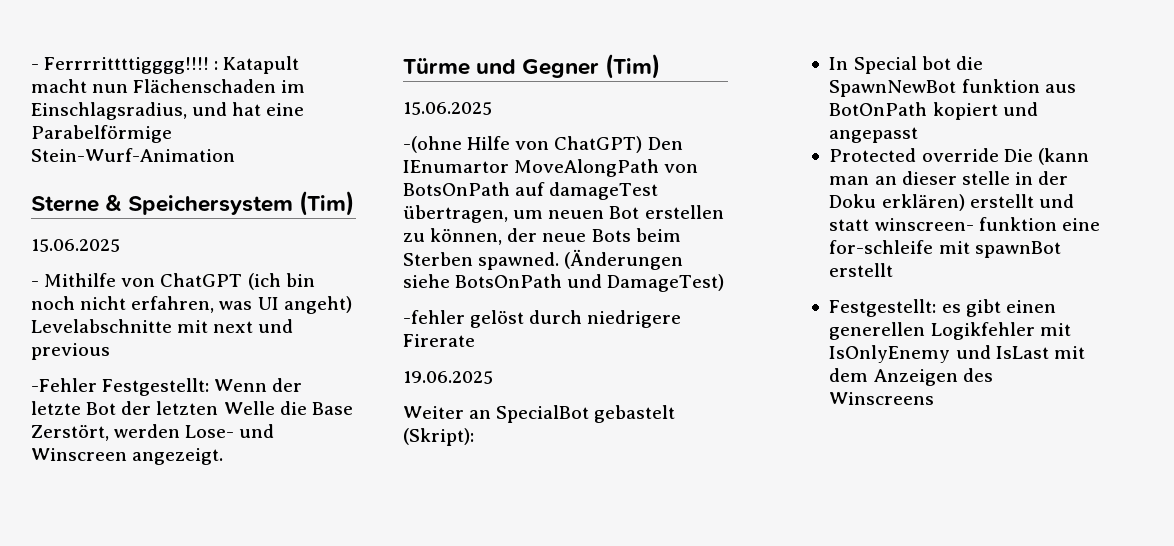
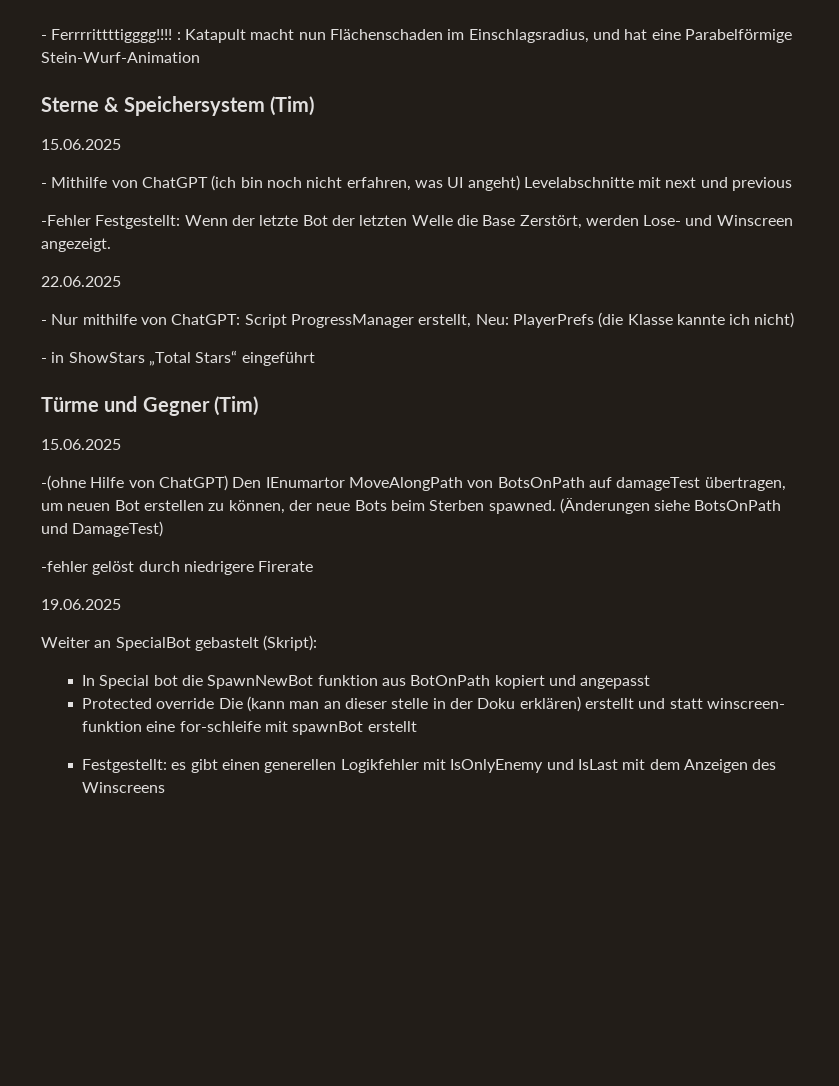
(224, 456) none -> [41,276,121,287] [41,312,795,328] [41,350,315,366] // 22.06.2025 // - Nur mithilfe von ChatGPT: Script ProgressManager erstellt, Neu: PlayerPrefs (die Klasse kannte ich nicht) // - in ShowStars „Total Stars“ eingeführt

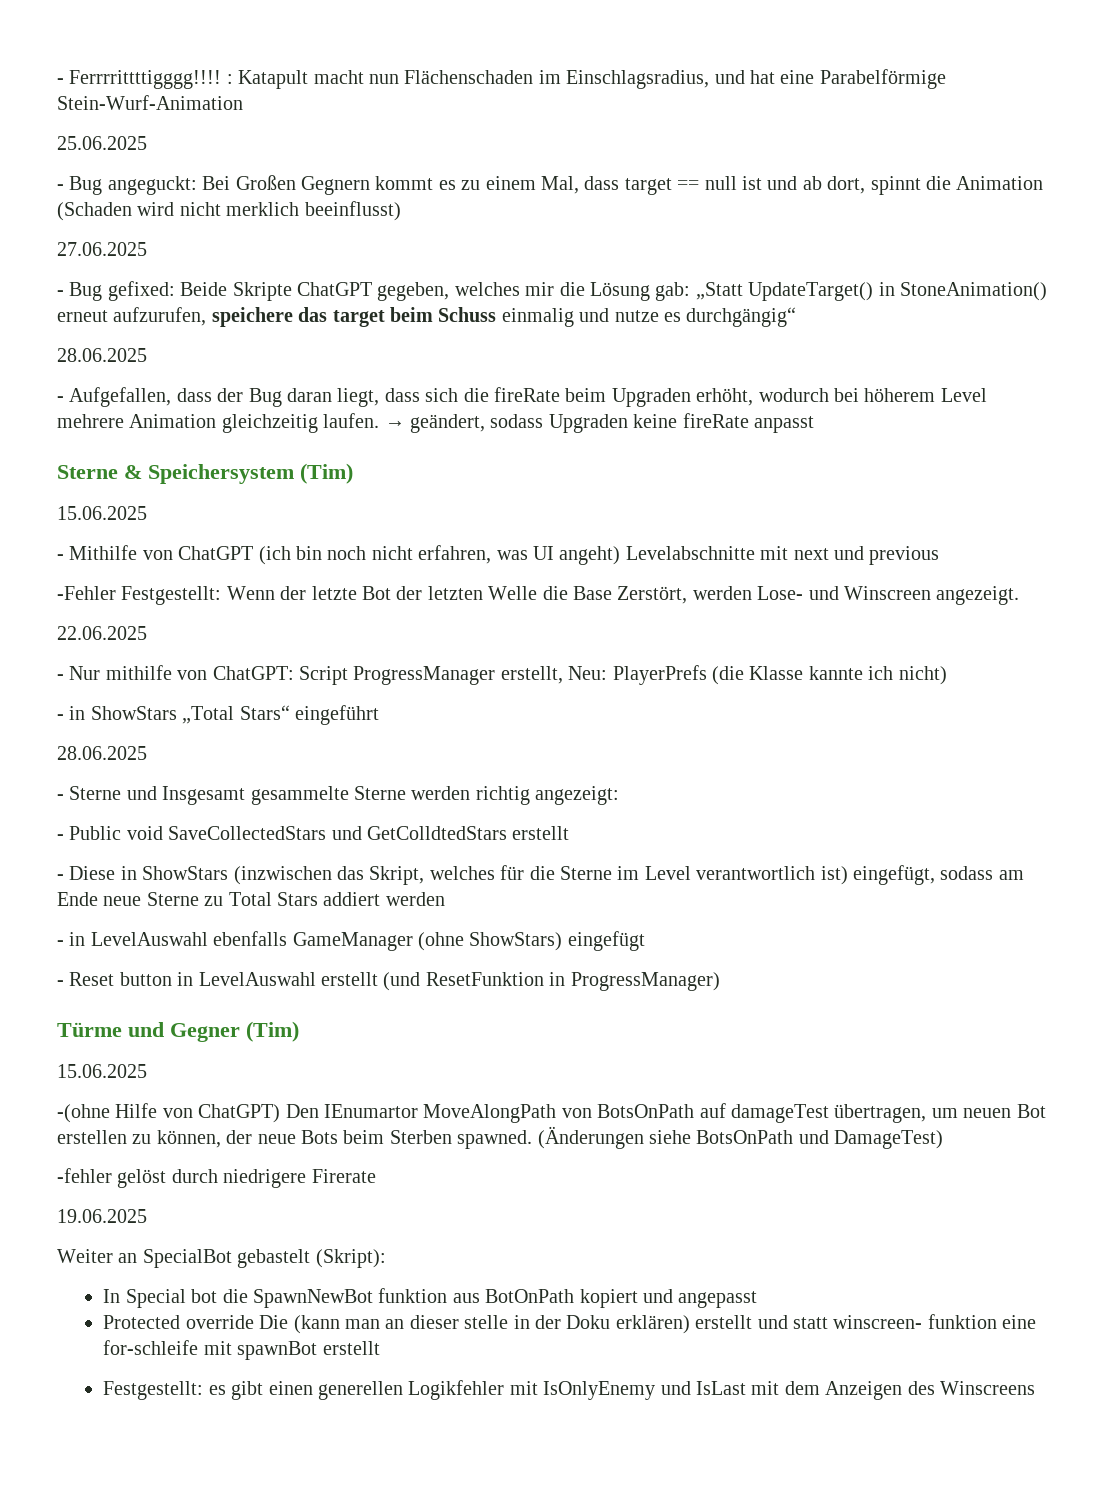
(200, 57) none -> [57,136,147,150] [57,175,1044,195] [57,201,401,221] [57,242,147,256] [57,281,1047,301] [57,307,797,327] [57,348,147,362] [57,387,987,407] [57,413,814,433] // 25.06.2025 // - Bug angeguckt: Bei Großen Gegnern kommt es zu einem Mal, dass target == null ist und ab dort, spinnt die Animation (Schaden wird nicht merklich beeinflusst) // 27.06.2025 // - Bug gefixed: Beide Skripte ChatGPT gegeben, welches mir die Lösung gab: „Statt UpdateTarget() in StoneAnimation() erneut aufzurufen, speichere das target beim Schuss einmalig und nutze es durchgängig“ // 28.06.2025 // - Aufgefallen, dass der Bug daran liegt, dass sich die fireRate beim Upgraden erhöht, wodurch bei höherem Level mehrere Animation gleichzeitig laufen. → geändert, sodass Upgraden keine fireRate anpasst
(315, 359) none -> [57,746,147,760] [57,786,620,805] [57,826,570,840] [57,865,1024,885] [57,892,445,906] [57,931,645,951] [57,972,720,991] // 28.06.2025 // - Sterne und Insgesamt gesammelte Sterne werden richtig angezeigt: // - Public void SaveCollectedStars und GetColldtedStars erstellt // - Diese in ShowStars (inzwischen das Skript, welches für die Sterne im Level verantwortlich ist) eingefügt, sodass am Ende neue Sterne zu Total Stars addiert werden // - in LevelAuswahl ebenfalls GameManager (ohne ShowStars) eingefügt // - Reset button in LevelAuswahl erstellt (und ResetFunktion in ProgressManager)

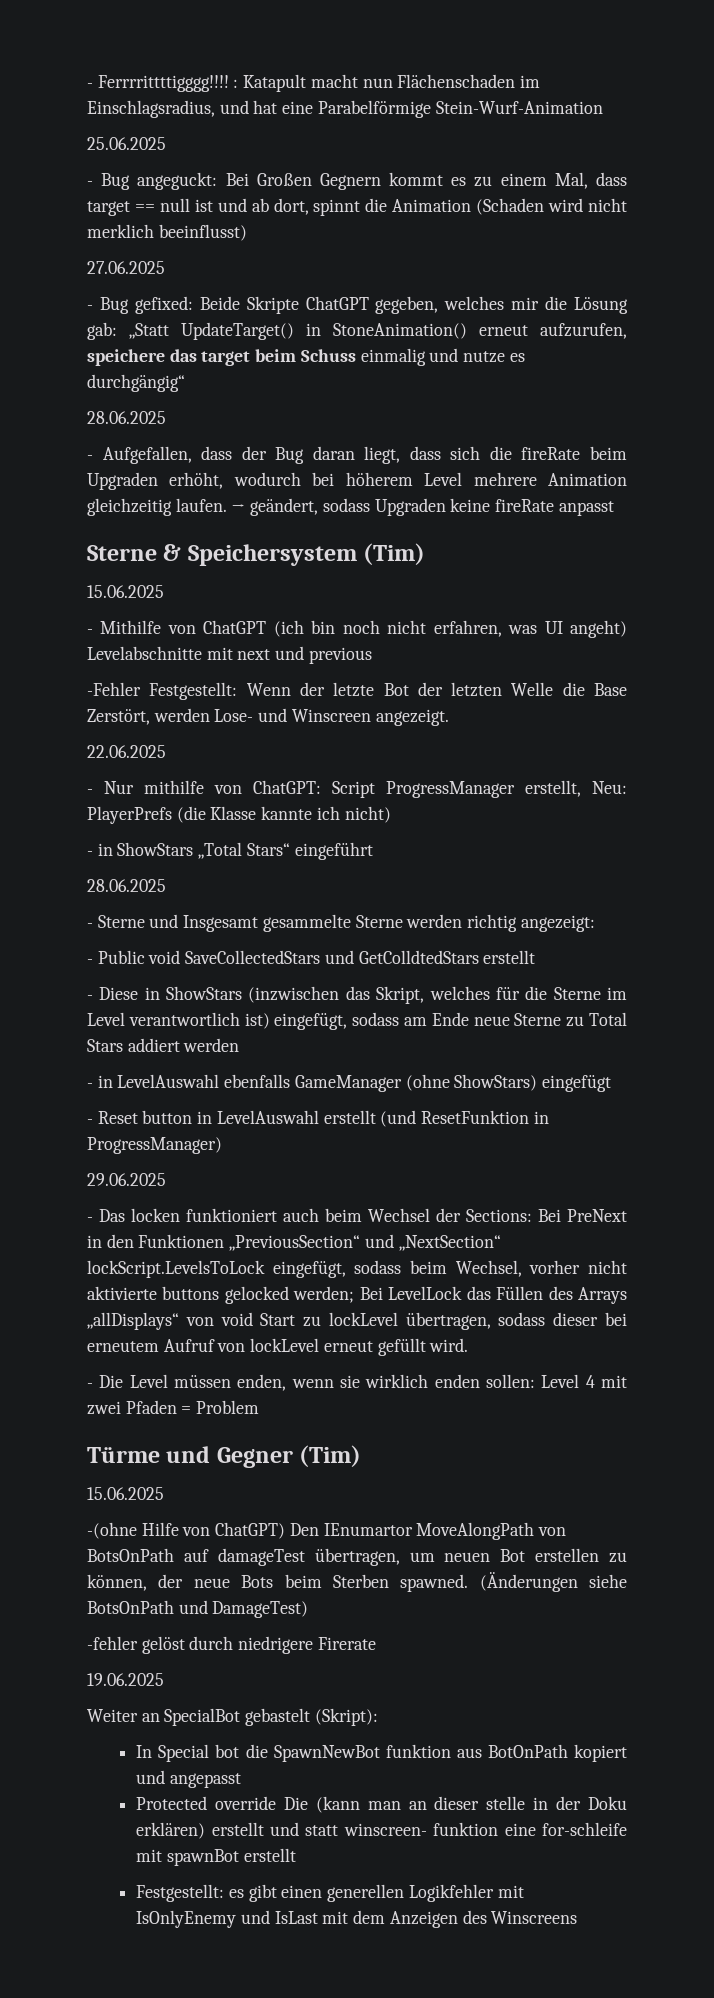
(720, 981) none -> [87,1173,166,1186] [87,1208,627,1222] [87,1234,501,1251] [87,1260,627,1278] [87,1286,628,1304] [87,1312,627,1330] [87,1338,469,1356] [87,1374,627,1391] [87,1400,260,1415] // 29.06.2025 // - Das locken funktioniert auch beim Wechsel der Sections: Bei PreNext in den Funktionen „PreviousSection“ und „NextSection“ lockScript.LevelsToLock eingefügt, sodass beim Wechsel, vorher nicht aktivierte buttons gelocked werden; Bei LevelLock das Füllen des Arrays „allDisplays“ von void Start zu lockLevel übertragen, sodass dieser bei erneutem Aufruf von lockLevel erneut gefüllt wird. // - Die Level müssen enden, wenn sie wirklich enden sollen: Level 4 mit zwei Pfaden = Problem

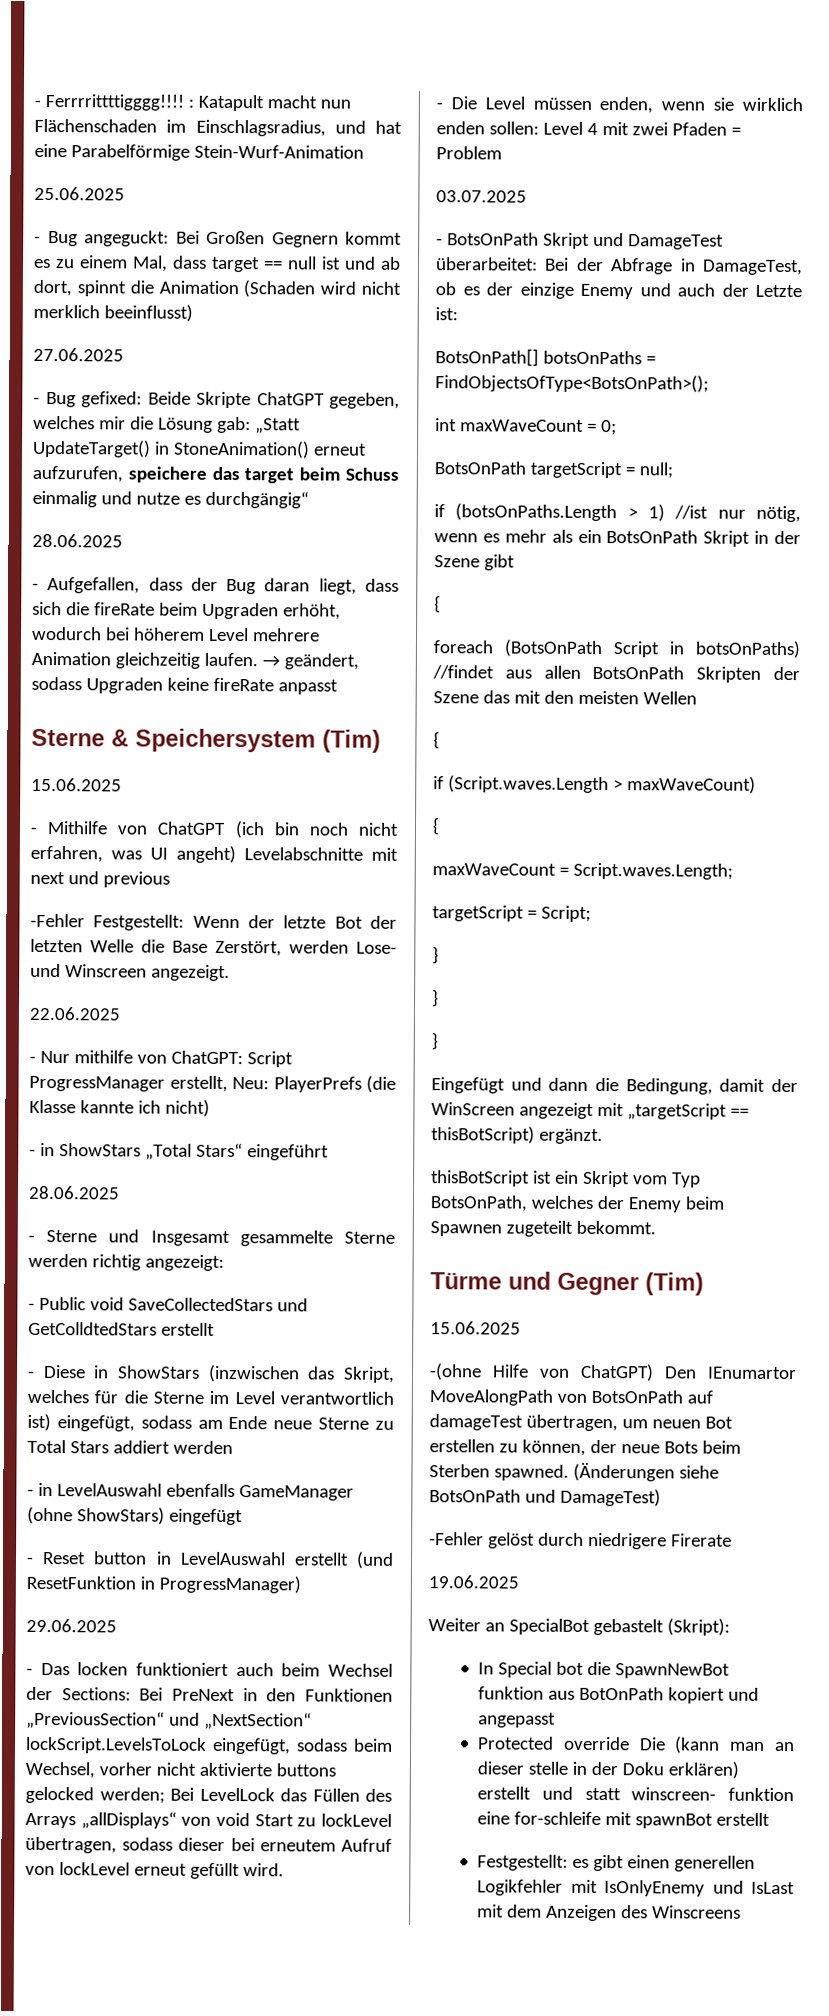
(260, 1407) none -> [436,190,527,203] [436,232,724,250] [435,257,803,276] [435,282,802,300] [435,307,458,321] [435,348,656,367] [435,374,709,393] [435,418,617,436] [434,461,673,479] [434,503,801,523] [434,529,801,547] [434,554,515,571] [434,595,441,614] [433,639,800,659] [432,665,800,683] [433,690,697,705] [433,731,440,750] [433,775,756,794] [432,817,440,836] [432,862,733,880] [432,905,591,922] [432,946,439,965] [432,989,439,1008] [431,1032,438,1051] [431,1077,798,1095] [431,1102,749,1120] [431,1126,603,1145] [431,1170,701,1188] [430,1195,724,1213] [430,1220,656,1237] // 03.07.2025 // - BotsOnPath Skript und DamageTest überarbeitet: Bei der Abfrage in DamageTest, ob es der einzige Enemy und auch der Letzte ist: // BotsOnPath[] botsOnPaths = FindObjectsOfType<BotsOnPath>(); // int maxWaveCount = 0; // BotsOnPath targetScript = null; // if (botsOnPaths.Length > 1) //ist nur nötig, wenn es mehr als ein BotsOnPath Skript in der Szene gibt // { // foreach (BotsOnPath Script in botsOnPaths) //findet aus allen BotsOnPath Skripten der Szene das mit den meisten Wellen // { // if (Script.waves.Length > maxWaveCount) // { // maxWaveCount = Script.waves.Length; // targetScript = Script; // } // } // } // Eingefügt und dann die Bedingung, damit der WinScreen angezeigt mit „targetScript == thisBotScript) ergänzt. // thisBotScript ist ein Skript vom Typ BotsOnPath, welches der Enemy beim Spawnen zugeteilt bekommt.
[87,1636,138,1650] -fehler -> [429,1532,484,1546] -Fehler

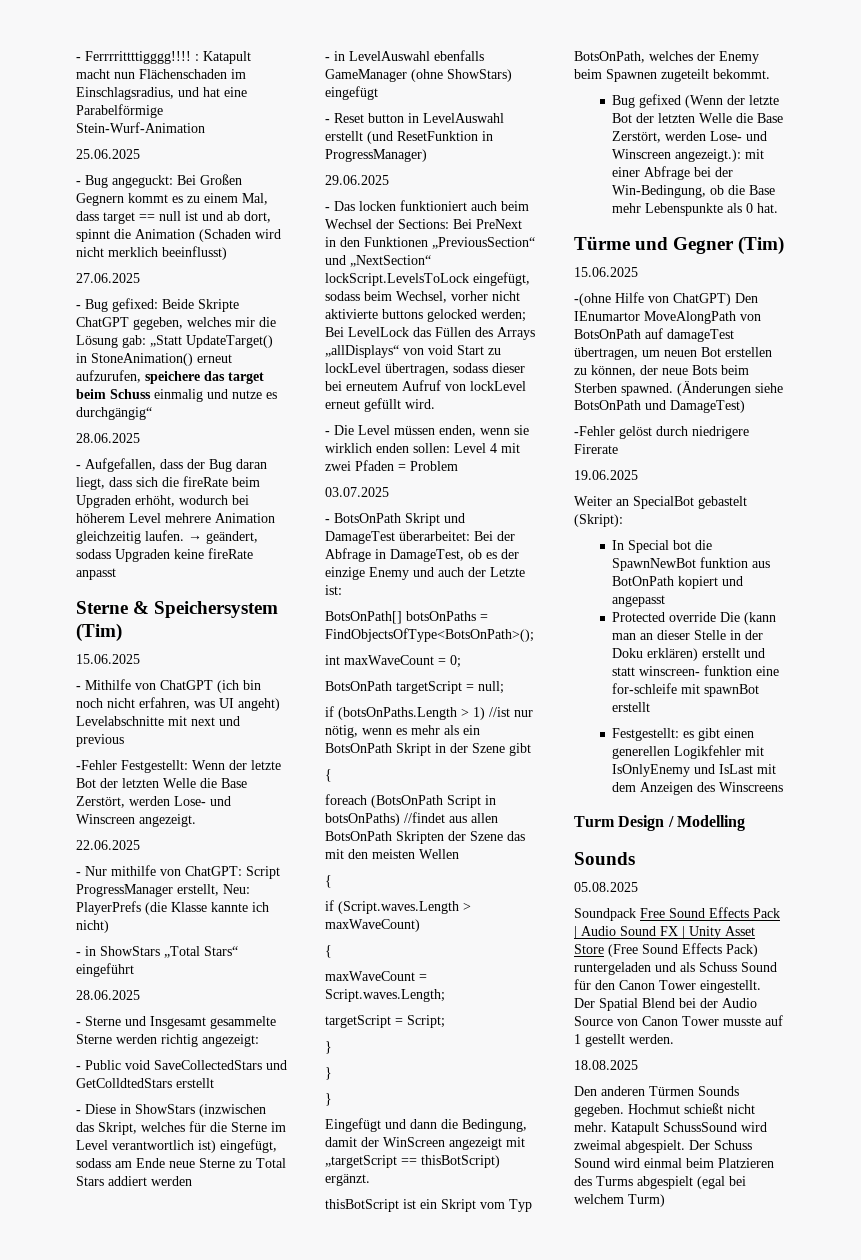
(656, 1227) none -> [612,94,780,108] [612,113,784,123] [612,131,768,143] [612,149,765,162] [612,166,734,180] [612,185,776,198] [612,203,779,216] // Bug gefixed (Wenn der letzte Bot der letzten Welle die Base Zerstört, werden Lose- und Winscreen angezeigt.): mit einer Abfrage bei der Win-Bedingung, ob die Base mehr Lebenspunkte als 0 hat.
[528,1761,569,1775] stelle -> [694,630,727,640] Stelle
(742, 1912) none -> [574,815,745,831] [574,852,635,865] [574,882,638,892] [574,907,780,921] [574,926,755,939] [574,943,758,957] [574,962,777,975] [574,979,761,993] [574,998,757,1011] [574,1015,783,1026] [574,1034,674,1047] [574,1060,638,1070] [574,1086,739,1096] [574,1103,755,1117] [574,1122,767,1135] [574,1140,752,1153] [574,1158,774,1168] [574,1176,746,1189] [574,1194,665,1207] // Turm Design / Modelling // Sounds // 05.08.2025 // Soundpack Free Sound Effects Pack | Audio Sound FX | Unity Asset Store (Free Sound Effects Pack) runtergeladen und als Schuss Sound für den Canon Tower eingestellt. Der Spatial Blend bei der Audio Source von Canon Tower musste auf 1 gestellt werden. // 18.08.2025 // Den anderen Türmen Sounds gegeben. Hochmut schießt nicht mehr. Katapult SchussSound wird zweimal abgespielt. Der Schuss Sound wird einmal beim Platzieren des Turms abgespielt (egal bei welchem Turm)

